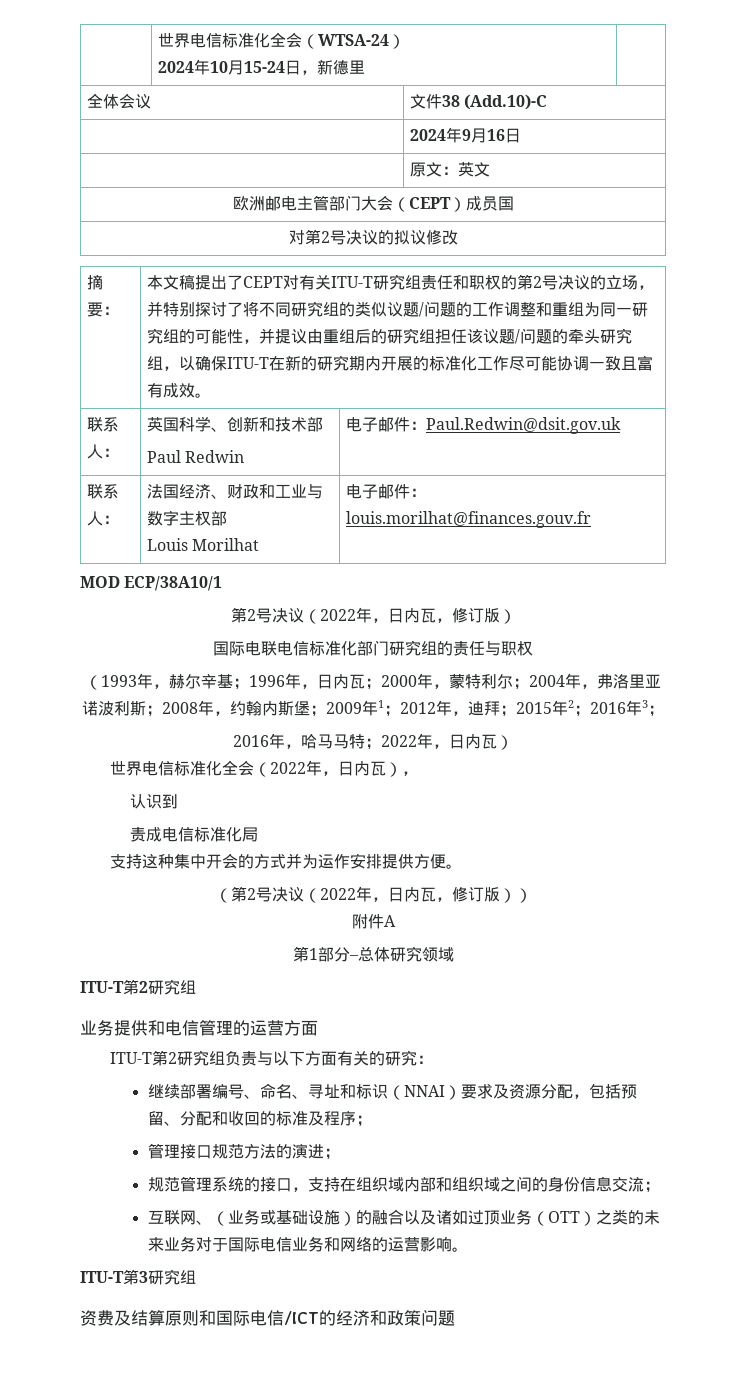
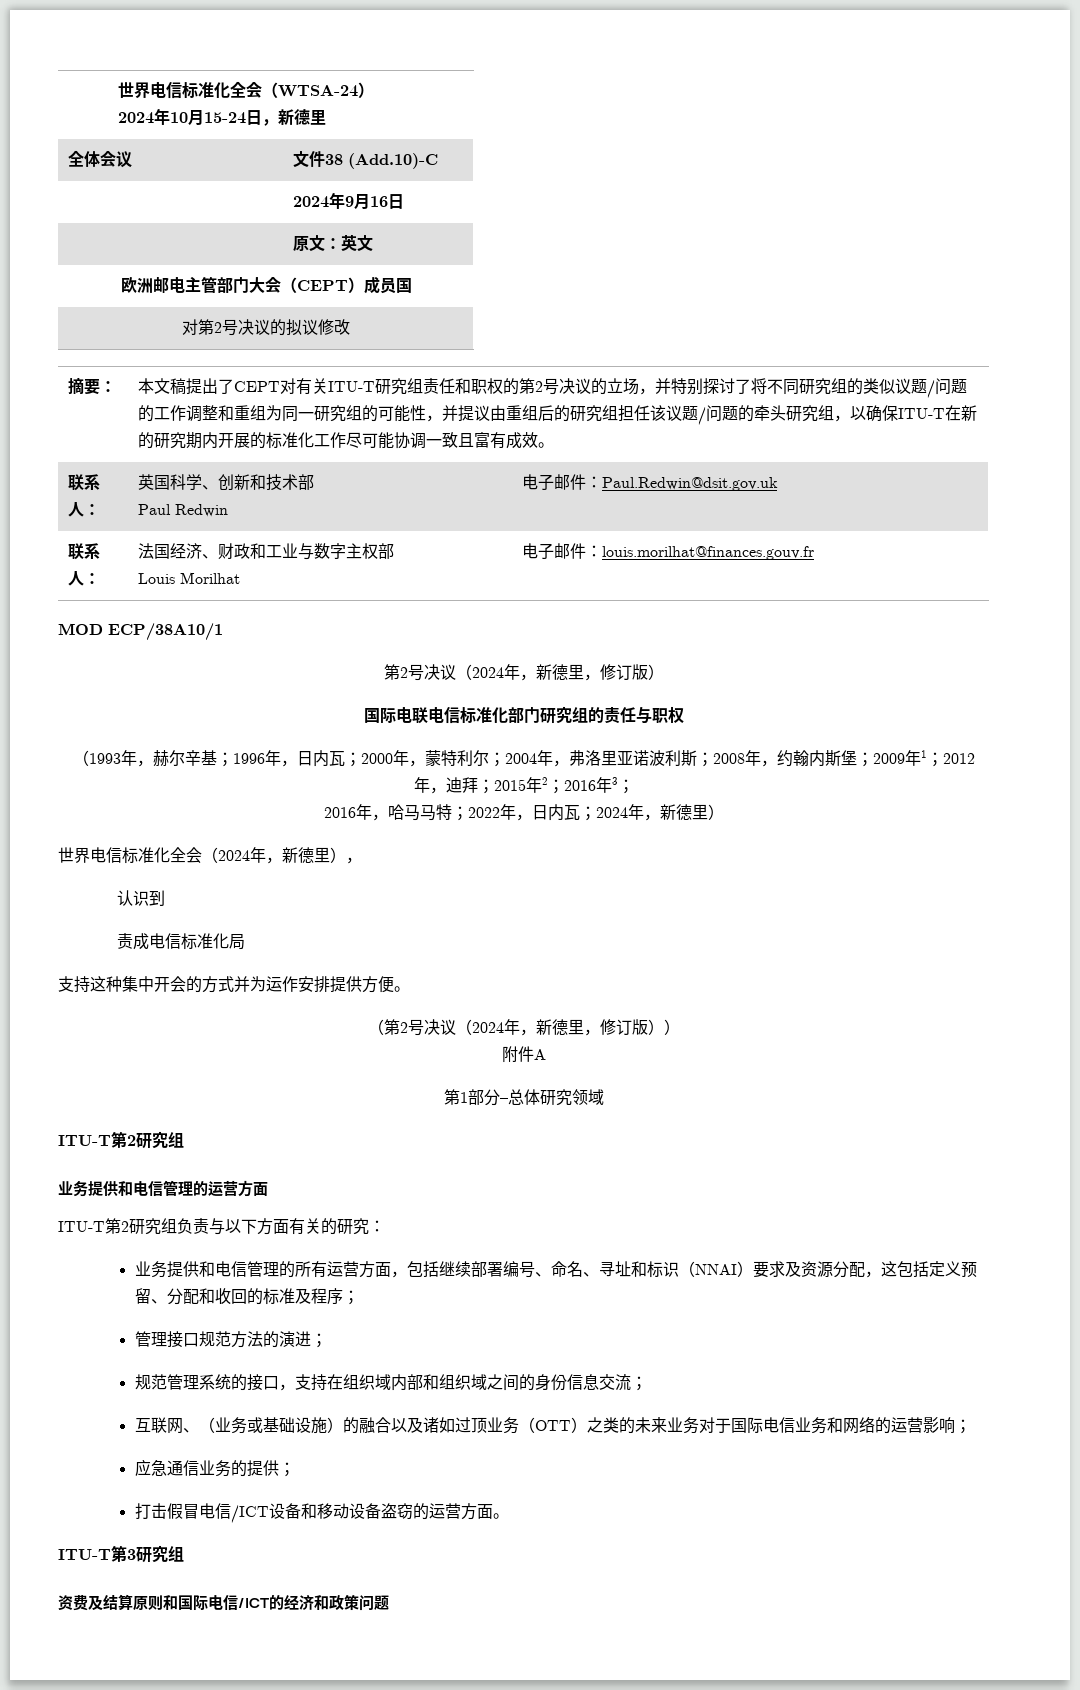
[319,607,436,623] 2022年，日内瓦 -> [471,664,584,681] 2024年，新德里
(497, 741) none -> [579,804,708,821] ；2024年，新德里
[270,760,387,776] 2022年，日内瓦 -> [218,847,330,864] 2024年，新德里
[319,886,436,902] 2022年，日内瓦 -> [471,1019,584,1036] 2024年，新德里
(434, 1059) none -> [134,1261,439,1278] 业务提供和电信管理的所有运营方面，包括
[588,1083,621,1099] 包括 -> [880,1261,961,1277] 这包括定义
(452, 1244) none -> [954,1419,971,1434] [134,1459,295,1477] [134,1503,493,1523] ； // 应急通信业务的提供； // 打击假冒电信/ICT设备和移动设备盗窃的运营方面

